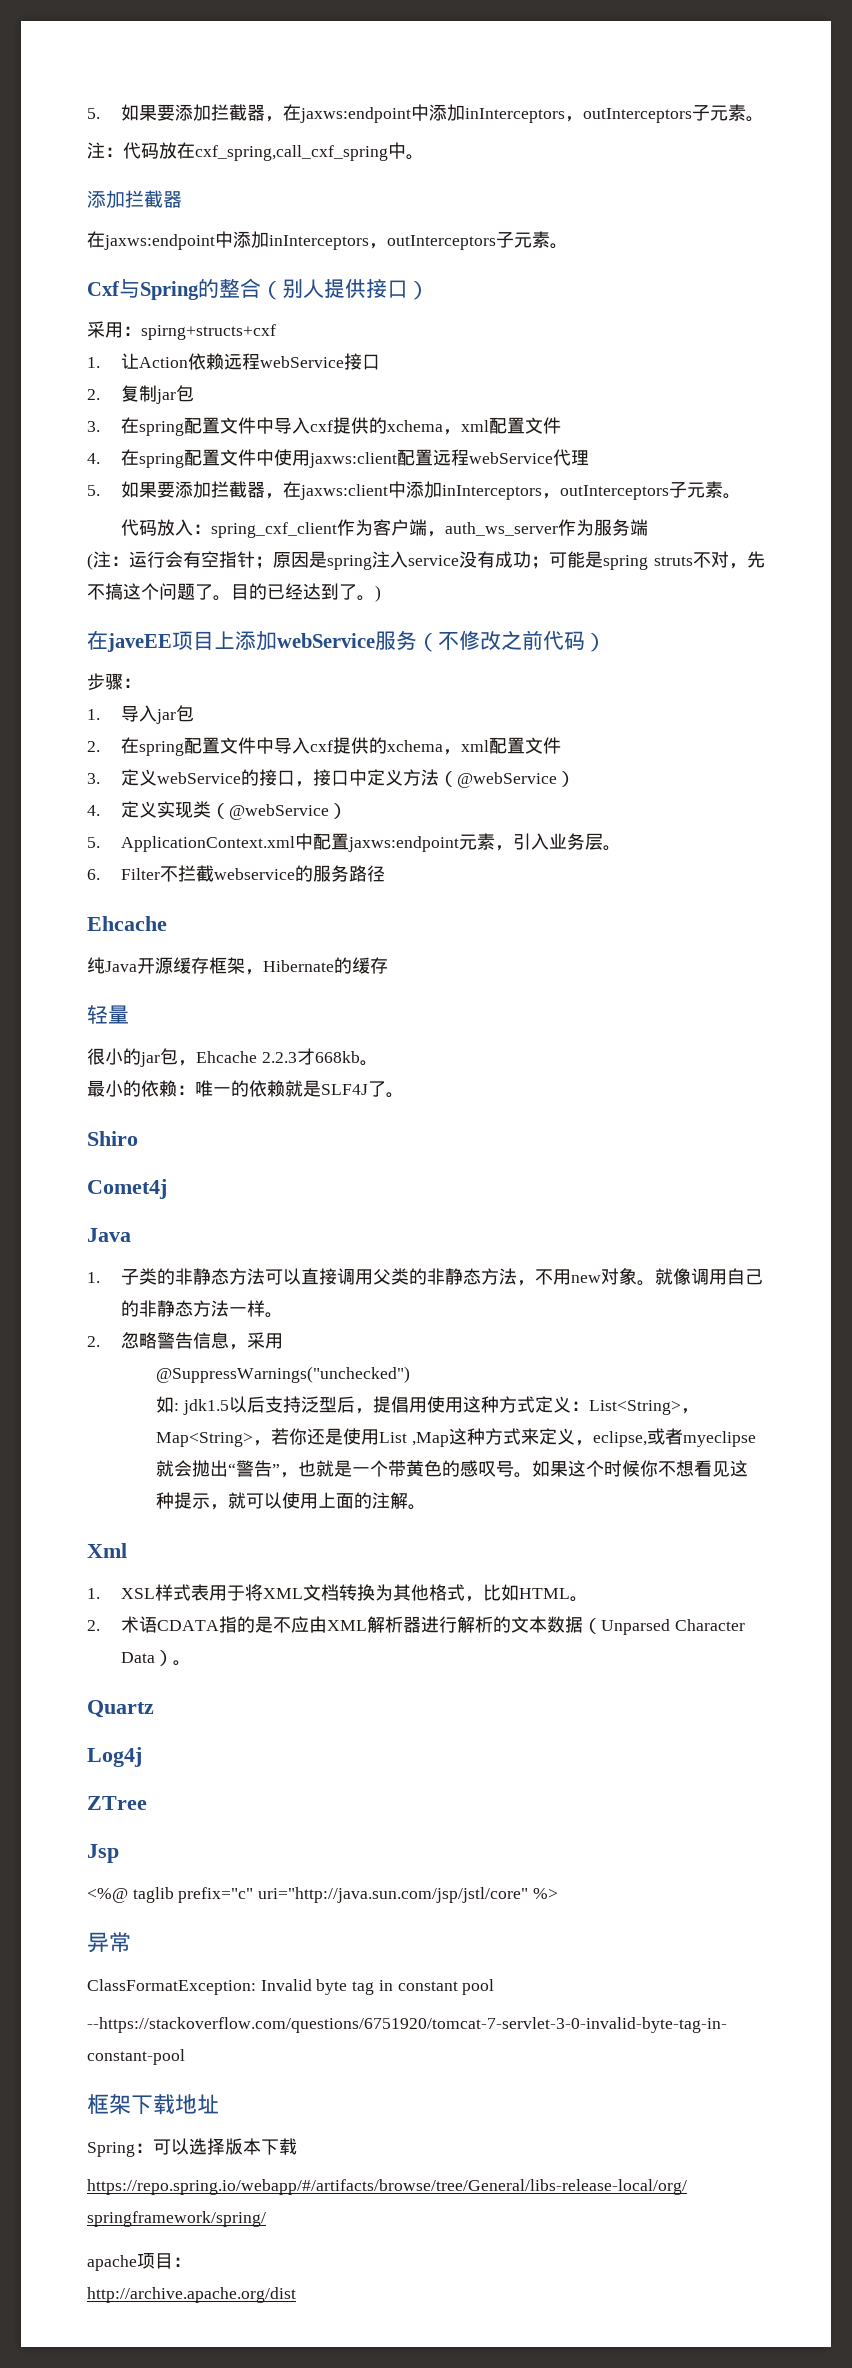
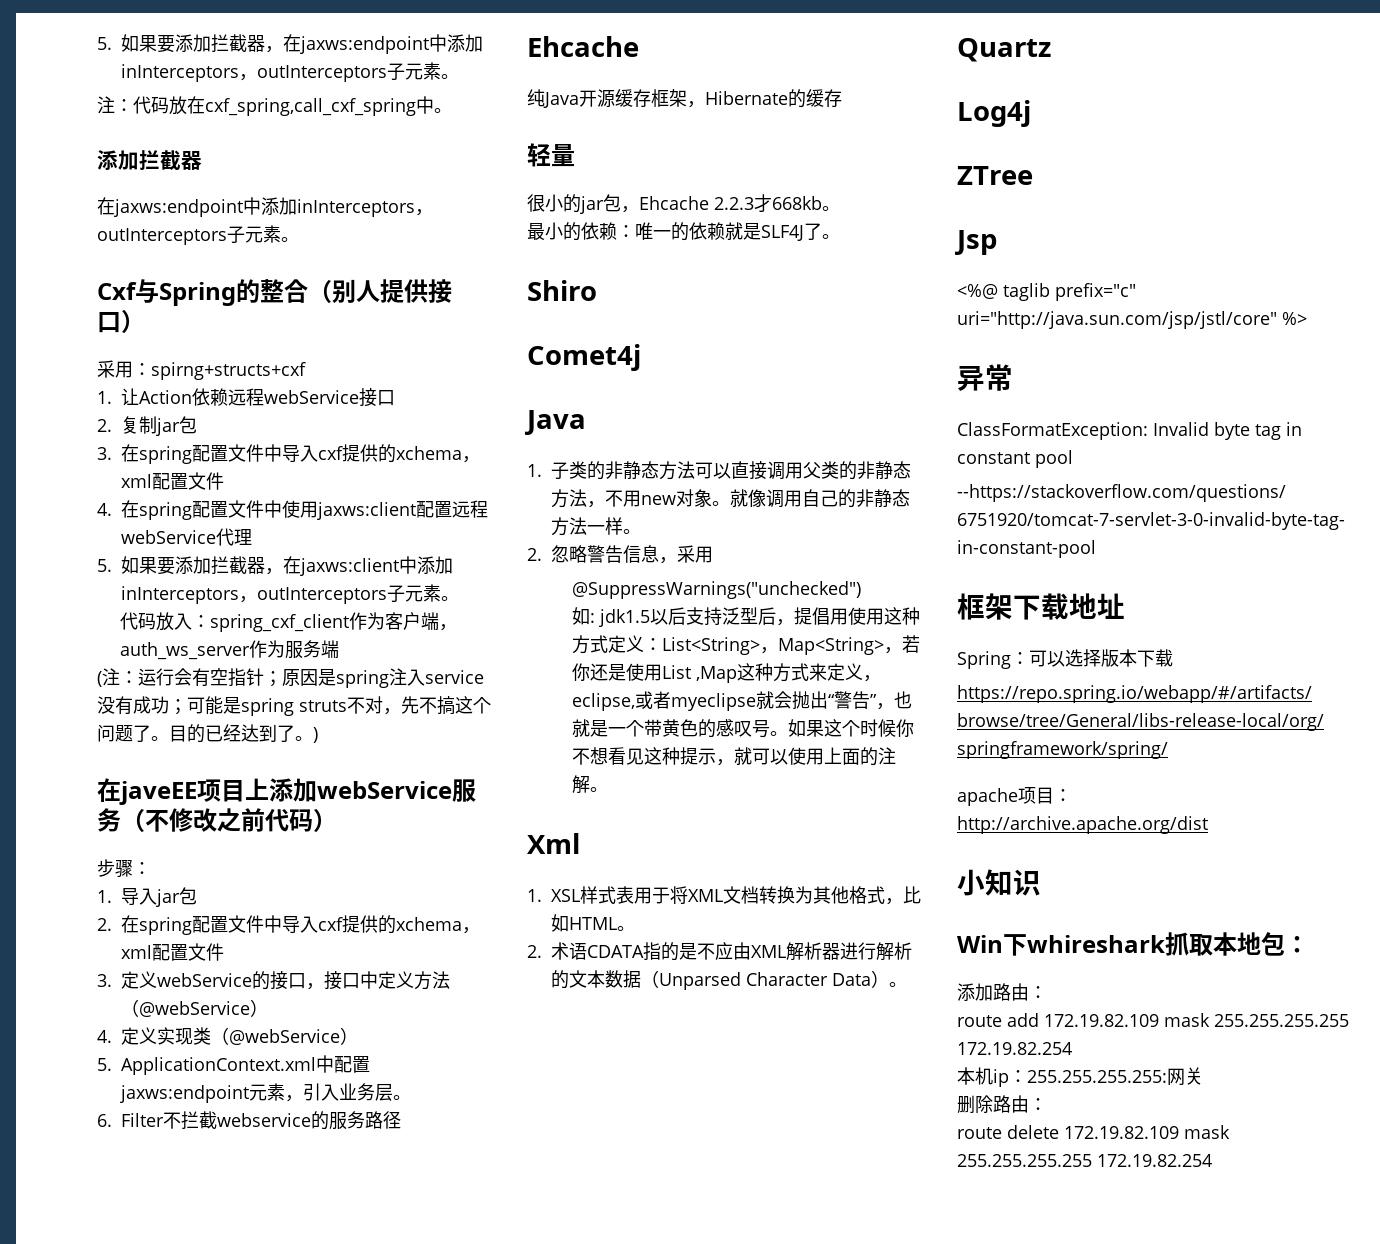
(296, 2295) none -> [957,869,1041,896] [957,932,1309,956] [957,983,1047,1001] [957,1013,1349,1027] [957,1042,1072,1055] [957,1067,1203,1087] [957,1095,1047,1114] [957,1125,1230,1139] [957,1154,1212,1167] // 小知识 // Win下whireshark抓取本地包： // 添加路由： // route add 172.19.82.109 mask 255.255.255.255 172.19.82.254 // 本机ip：255.255.255.255:网关 // 删除路由： // route delete 172.19.82.109 mask 255.255.255.255 172.19.82.254

